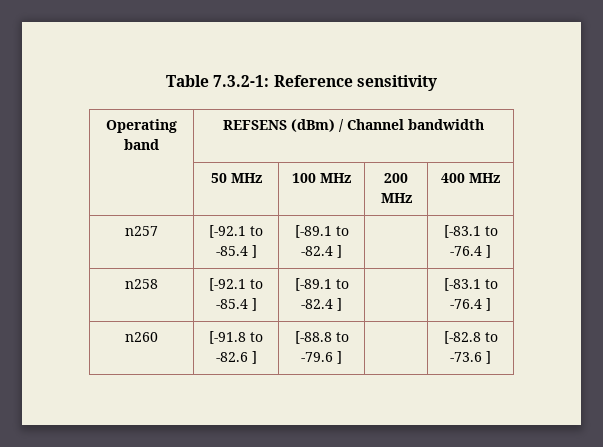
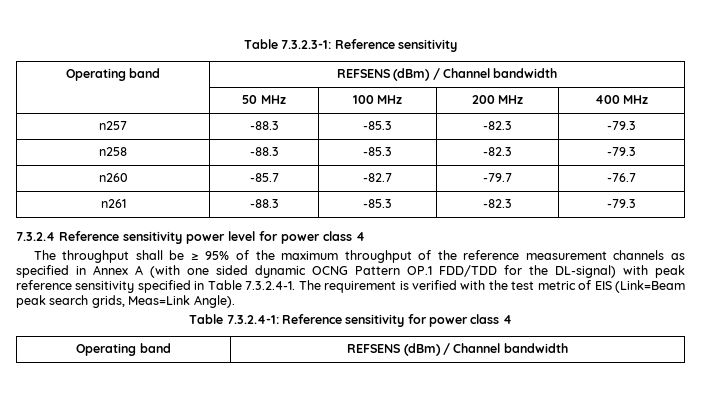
[166,75,270,87] Table 7.3.2-1: -> [243,39,332,49] Table 7.3.2.3-1:
[209,225,263,238] [215,245,257,258] [294,225,349,238] [301,245,342,258] [443,225,498,238] [450,245,491,258] [125,279,158,289] [209,278,263,291] [215,298,257,311] [294,278,349,291] [301,298,342,311] [443,278,498,291] [450,298,491,311] [125,332,158,342] [209,331,263,344] [215,351,257,364] [294,331,349,344] [301,351,342,364] [443,331,498,344] [450,351,491,364] [-92.1 to -85.4 ] | [-89.1 to -82.4 ] | | [-83.1 to -76.4 ] // n258 | [-92.1 to -85.4 ] | [-89.1 to -82.4 ] | | [-83.1 to -76.4 ] // n260 | [-91.8 to -82.6 ] | [-88.8 to -79.6 ] | | [-82.8 to -73.6 ] -> [249,121,279,130] [363,121,392,130] [483,121,512,130] [607,121,636,130] [99,147,127,156] [249,147,279,156] [363,147,392,156] [483,147,512,156] [607,147,636,156] [98,173,128,182] [249,173,279,182] [363,173,392,182] [483,173,512,182] [607,173,636,182] [100,199,126,208] [249,199,279,208] [363,199,392,208] [483,199,512,208] [607,199,636,208] [16,231,365,244] [33,250,686,263] [16,265,685,278] [16,280,685,293] [16,295,235,308] [189,314,512,327] [76,343,171,356] [347,343,568,356] -88.3 | -85.3 | -82.3 | -79.3 // n258 | -88.3 | -85.3 | -82.3 | -79.3 // n260 | -85.7 | -82.7 | -79.7 | -76.7 // n261 | -88.3 | -85.3 | -82.3 | -79.3 // 7.3.2.4 Reference sensitivity power level for power class 4 // The throughput shall be ≥ 95% of the maximum throughput of the reference measurement channels as specified in Annex A (with one sided dynamic OCNG Pattern OP.1 FDD/TDD for the DL-signal) with peak reference sensitivity specified in Table 7.3.2.4-1. The requirement is verified with the test metric of EIS (Link=Beam peak search grids, Meas=Link Angle). // Table 7.3.2.4-1: Reference sensitivity for power class 4 // Operating band | REFSENS (dBm) / Channel bandwidth

